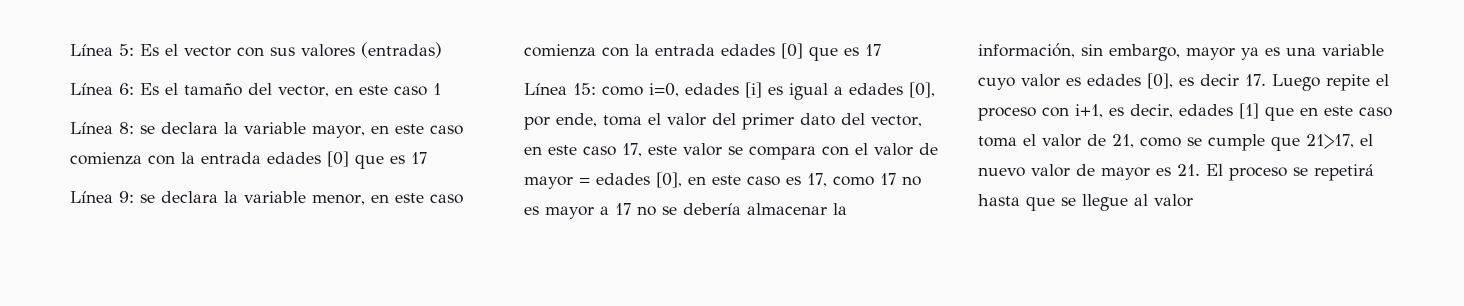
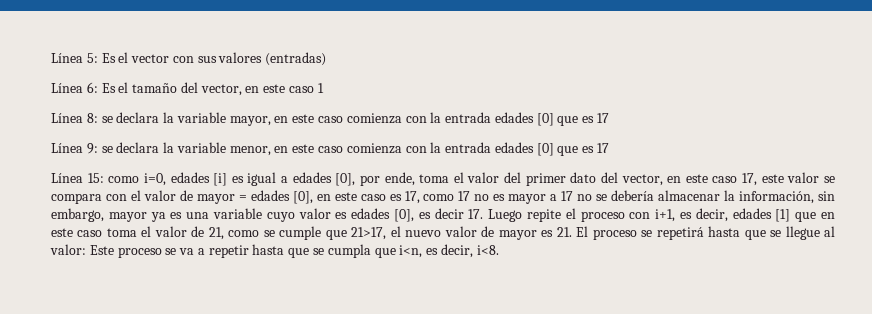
[1154,194,1193,207] valor -> [50,244,499,258] valor: Este proceso se va a repetir hasta que se cumpla que i<n, es decir, i<8.

